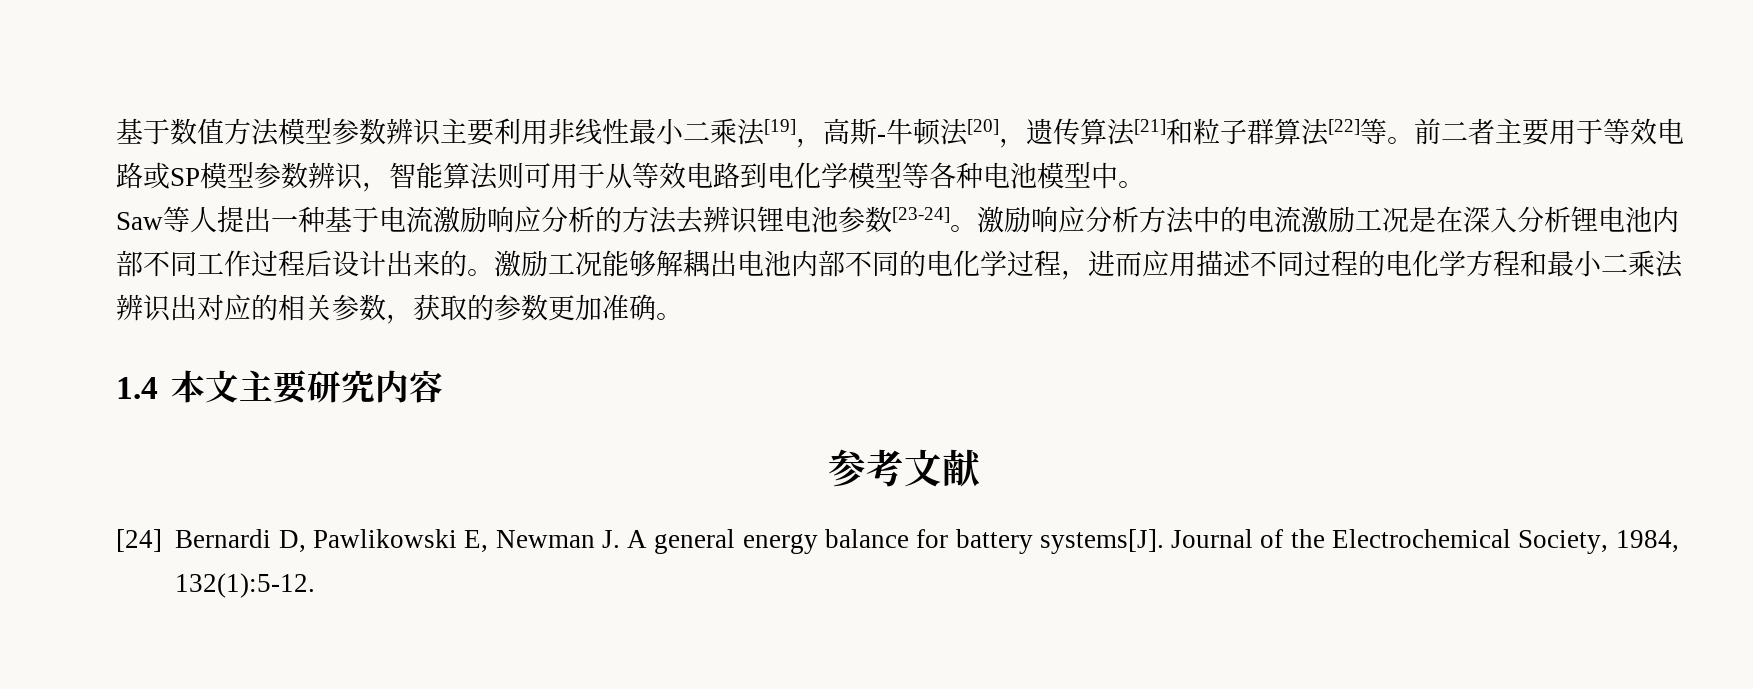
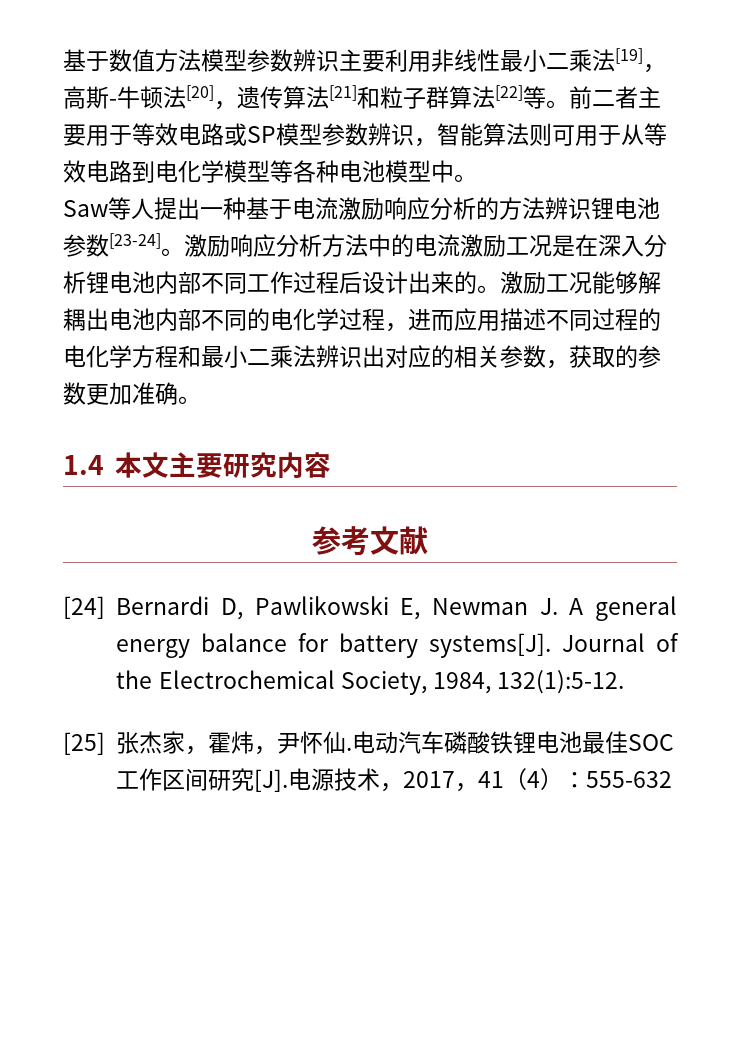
[676,206,703,234] 去 -> (545, 208) none
(316, 585) none -> [63,731,675,755] [116,768,673,792] // [25]张杰家，霍炜，尹怀仙.电动汽车磷酸铁锂电池最佳SOC工作区间研究[J].电源技术，2017，41（4）：555-632

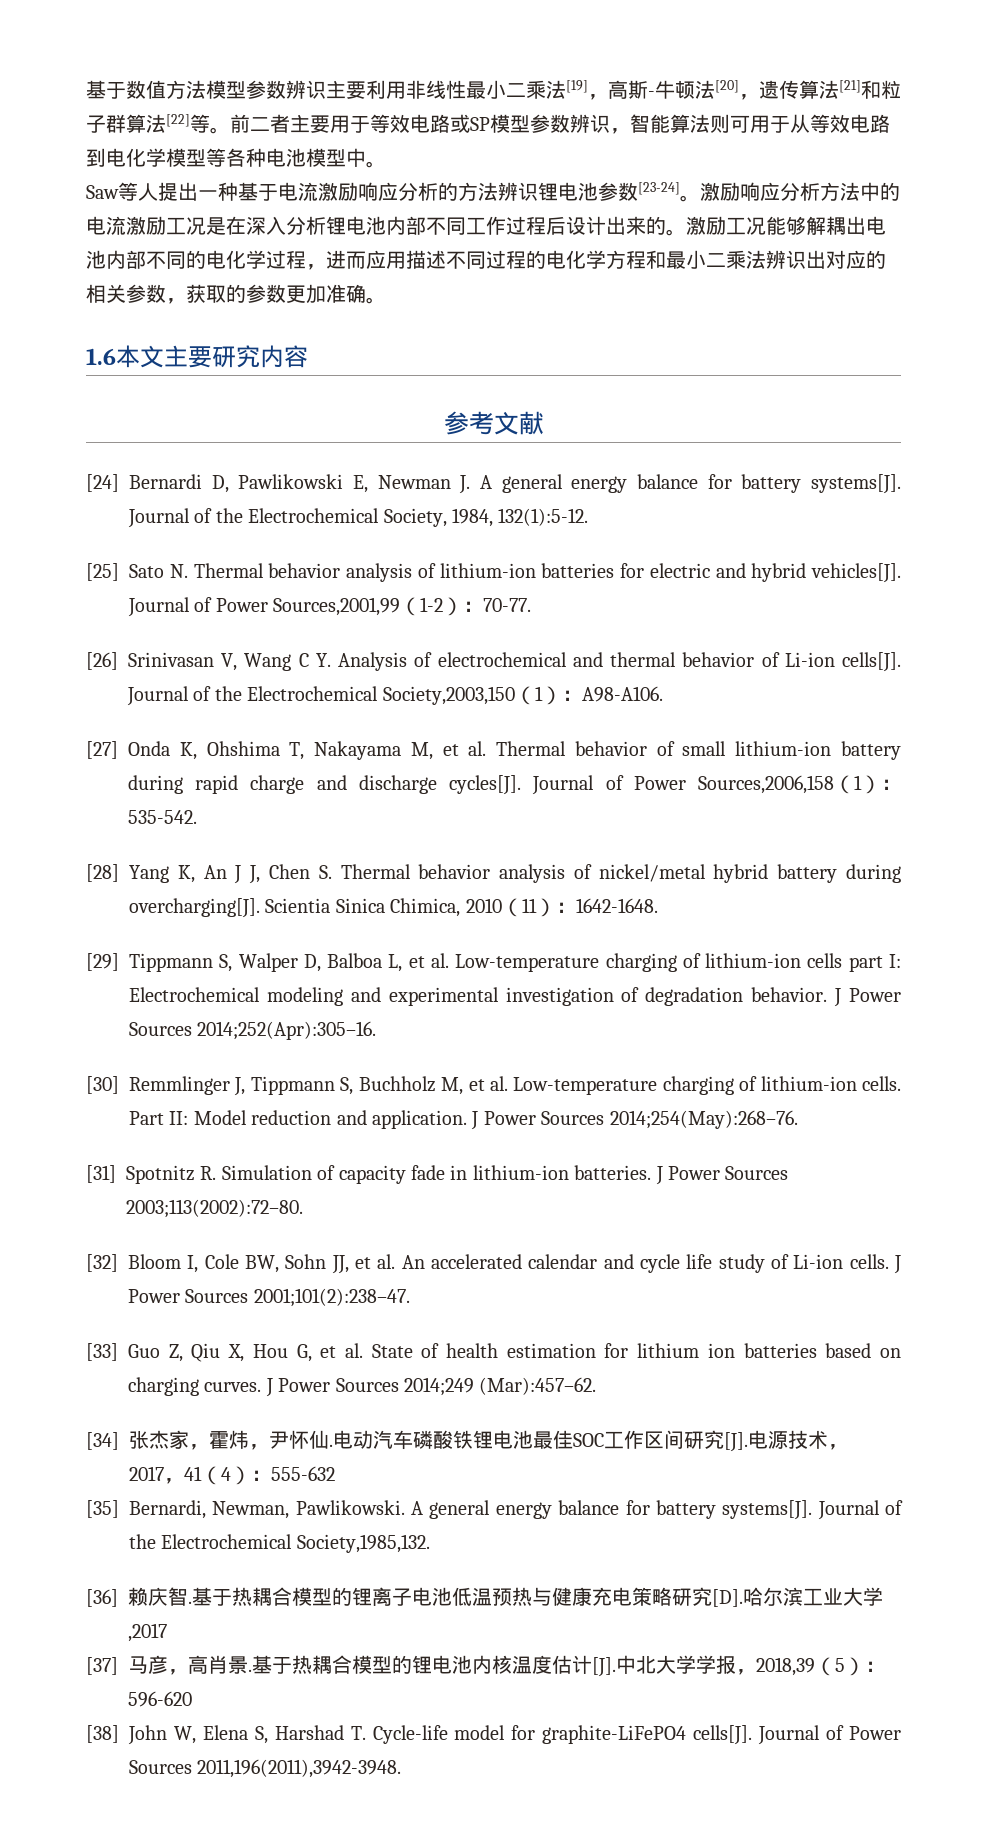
[63,455,104,475] 1.4 -> [86,348,116,365] 1.6
(105, 743) none -> [129,563,901,583] [128,597,532,617] [86,652,902,672] [127,686,663,706] [86,741,901,760] [128,775,901,795] [128,810,197,824] [86,864,902,884] [129,898,658,918] [86,953,902,972] [129,987,902,1007] [129,1021,377,1040] [86,1076,901,1096] [129,1110,798,1130] [86,1165,789,1185] [126,1199,303,1218] [86,1254,902,1274] [128,1288,410,1307] [86,1343,902,1362] [128,1377,597,1397] [86,1432,119,1450] Sato N. Thermal behavior analysis of lithium-ion batteries for electric and hybrid vehicles[J]. Journal of Power Sources,2001,99（1-2）：70-77. // [26] Srinivasan V, Wang C Y. Analysis of electrochemical and thermal behavior of Li-ion cells[J]. Journal of the Electrochemical Society,2003,150（1）：A98-A106. // [27] Onda K, Ohshima T, Nakayama M, et al. Thermal behavior of small lithium-ion battery during rapid charge and discharge cycles[J]. Journal of Power Sources,2006,158（1）：535-542. // [28] Yang K, An J J, Chen S. Thermal behavior analysis of nickel/metal hybrid battery during overcharging[J]. Scientia Sinica Chimica, 2010（11）：1642-1648. // [29] Tippmann S, Walper D, Balboa L, et al. Low-temperature charging of lithium-ion cells part I: Electrochemical modeling and experimental investigation of degradation behavior. J Power Sources 2014;252(Apr):305–16. // [30] Remmlinger J, Tippmann S, Buchholz M, et al. Low-temperature charging of lithium-ion cells. Part II: Model reduction and application. J Power Sources 2014;254(May):268–76. // [31] Spotnitz R. Simulation of capacity fade in lithium-ion batteries. J Power Sources 2003;113(2002):72–80. // [32] Bloom I, Cole BW, Sohn JJ, et al. An accelerated calendar and cycle life study of Li-ion cells. J Power Sources 2001;101(2):238–47. // [33] Guo Z, Qiu X, Hou G, et al. State of health estimation for lithium ion batteries based on charging curves. J Power Sources 2014;249 (Mar):457–62. // [34]
(673, 779) none -> [86,1500,904,1520] [129,1534,430,1553] [86,1587,883,1607] [128,1623,167,1642] [86,1655,885,1677] [128,1691,192,1707] [86,1725,901,1745] [129,1759,402,1778] // [35] Bernardi, Newman, Pawlikowski. A general energy balance for battery systems[J]. Journal of the Electrochemical Society,1985,132. // [36]赖庆智.基于热耦合模型的锂离子电池低温预热与健康充电策略研究[D].哈尔滨工业大学,2017 // [37]马彦，高肖景.基于热耦合模型的锂电池内核温度估计[J].中北大学学报，2018,39（5）：596-620 // [38] John W, Elena S, Harshad T. Cycle-life model for graphite-LiFePO4 cells[J]. Journal of Power Sources 2011,196(2011),3942-3948.

